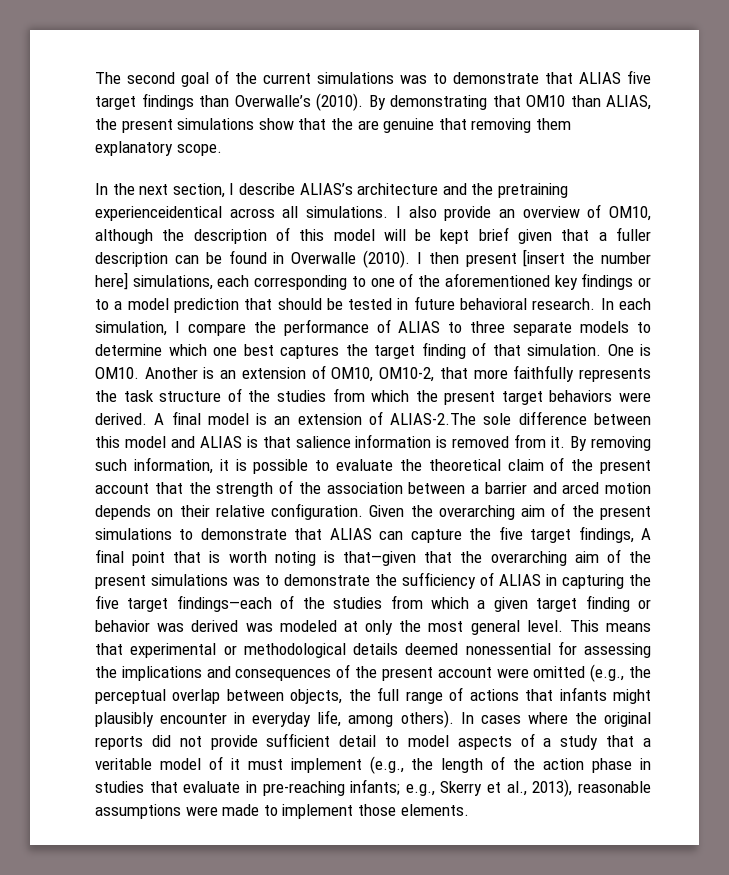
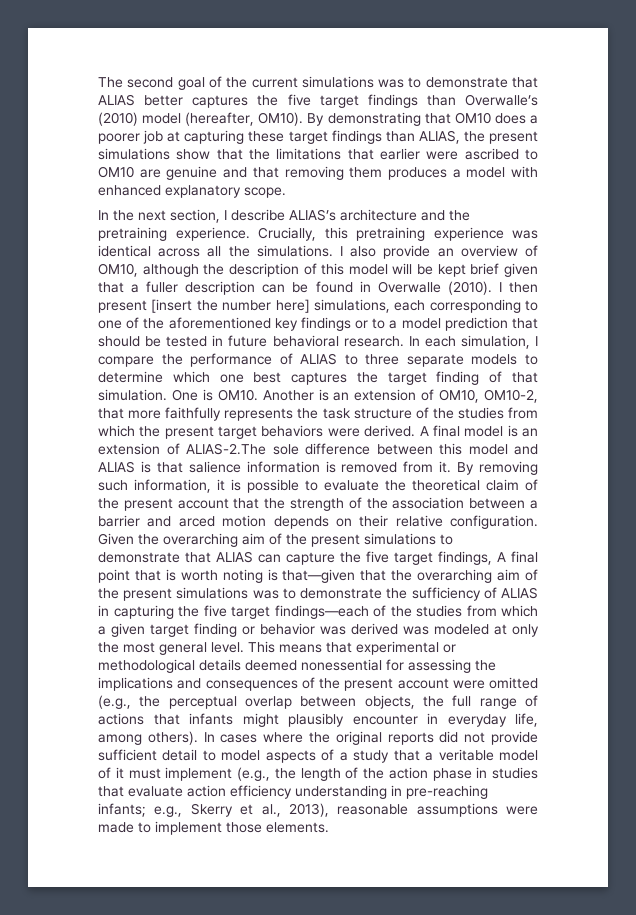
(621, 78) none -> [144,95,279,108] better captures the
[316,93,565,111] (2010). By demonstrating that OM10 -> [98,112,538,126] [98,130,382,144] (2010) model (hereafter, OM10). By demonstrating that OM10 does a poorer job at capturing these target findings
(353, 124) none -> [276,148,538,160] [98,166,134,178] limitations that earlier were ascribed to OM10
(435, 125) none -> [223,167,248,178] and
(571, 124) none -> [387,166,538,180] [98,185,161,196] produces a model with enhanced
[95,206,222,221] experienceidentical -> [175,227,538,241] [98,245,151,257] experience. Crucially, this pretraining experience was identical
(299, 212) none -> [228,246,250,257] the
(241, 787) none -> [187,785,387,799] action efficiency understanding

